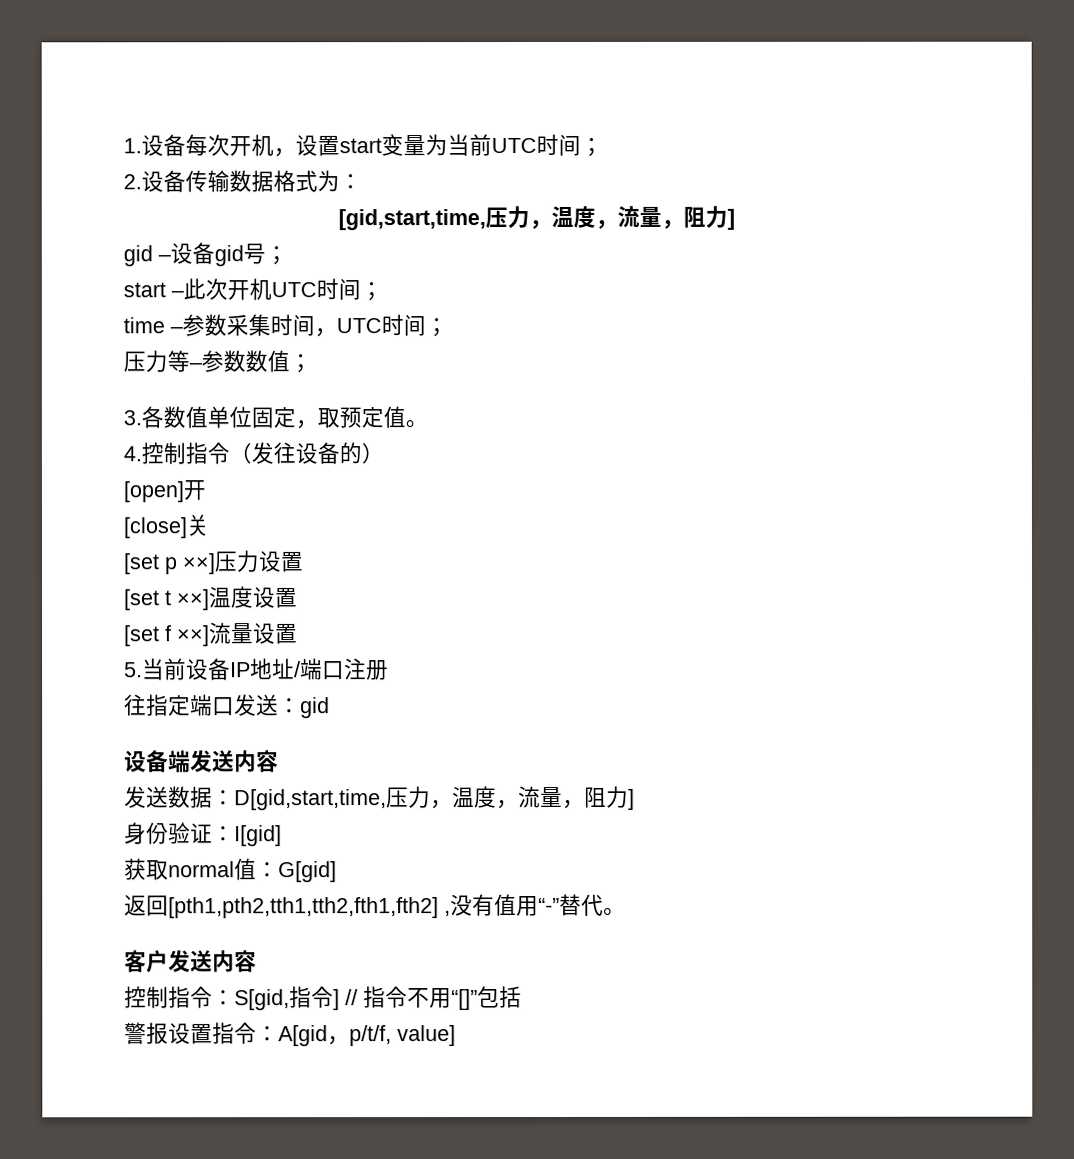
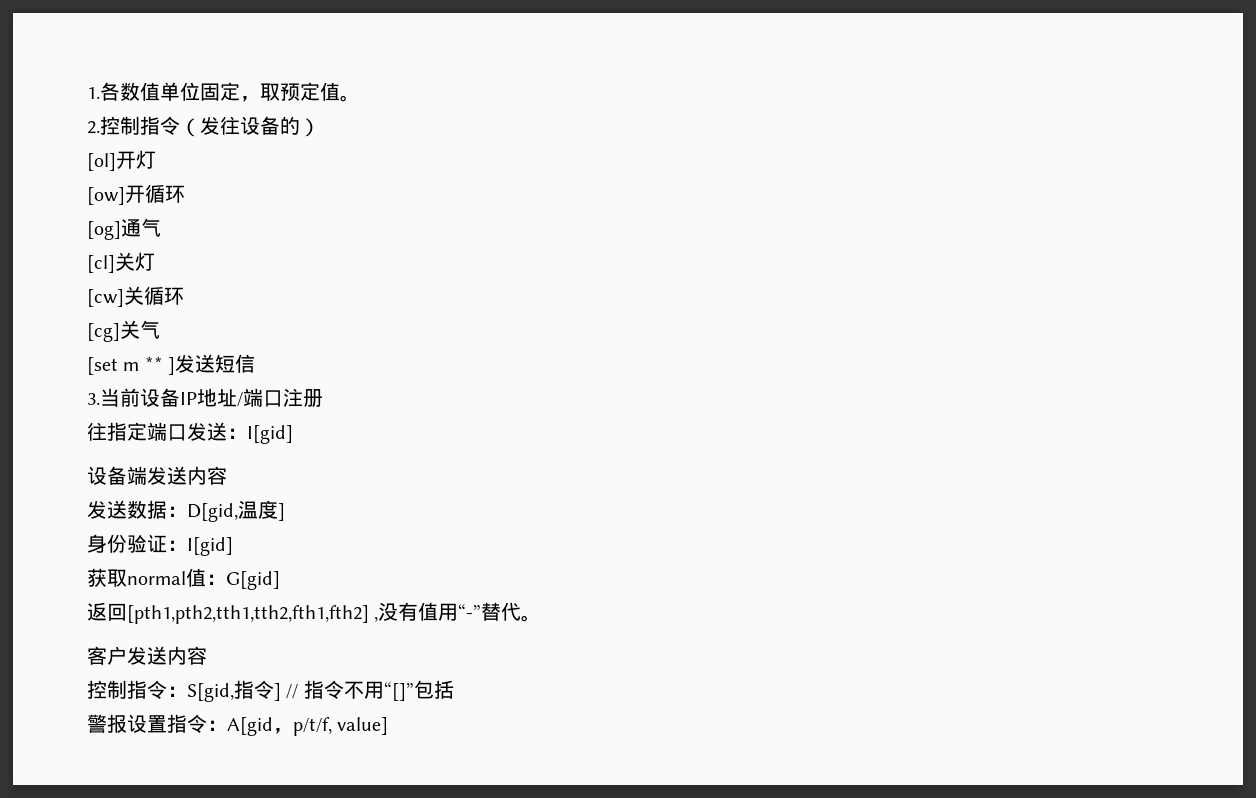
[141,133,603,158] [123,170,362,193] [338,205,735,231] [123,242,288,267] [123,278,383,302] [123,314,448,338] [123,350,312,374] [123,410,142,426] 设备每次开机，设置start变量为当前UTC时间； // 2.设备传输数据格式为： // [gid,start,time,压力，温度，流量，阻力] // gid –设备gid号； // start –此次开机UTC时间； // time –参数采集时间，UTC时间； // 压力等–参数数值； // 3. -> (100, 93) none
[123,446,142,462] 4. -> [87,121,100,134] 2.
[123,480,206,503] [123,514,209,539] [123,550,303,575] [124,586,298,611] [124,622,298,647] [124,662,143,678] [open]开 // [close]关 // [set p ××]压力设置 // [set t ××]温度设置 // [set f ××]流量设置 // 5. -> [87,150,156,171] [87,184,185,205] [87,218,161,240] [87,252,155,273] [87,286,184,307] [87,320,160,342] [87,354,256,375] [87,393,100,405] [ol]开灯 // [ow]开循环 // [og]通气 // [cl]关灯 // [cw]关循环 // [cg]关气 // [set m ** ]发送短信 // 3.
[300,697,330,719] gid -> [247,425,293,444] I[gid]
[234,785,629,811] D[gid,start,time,压力，温度，流量，阻力 -> [187,500,278,522] D[gid,温度

